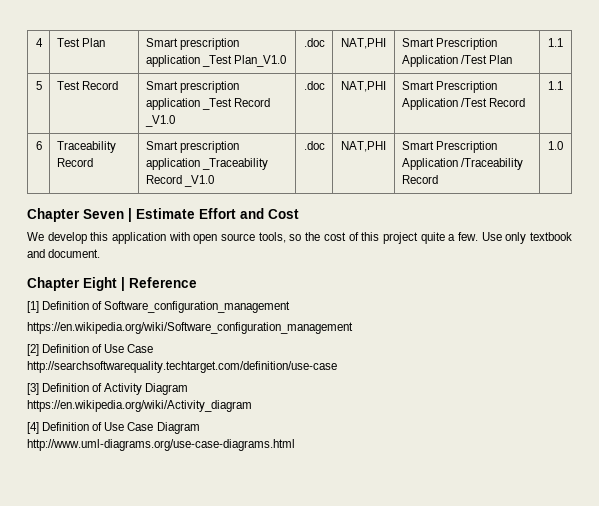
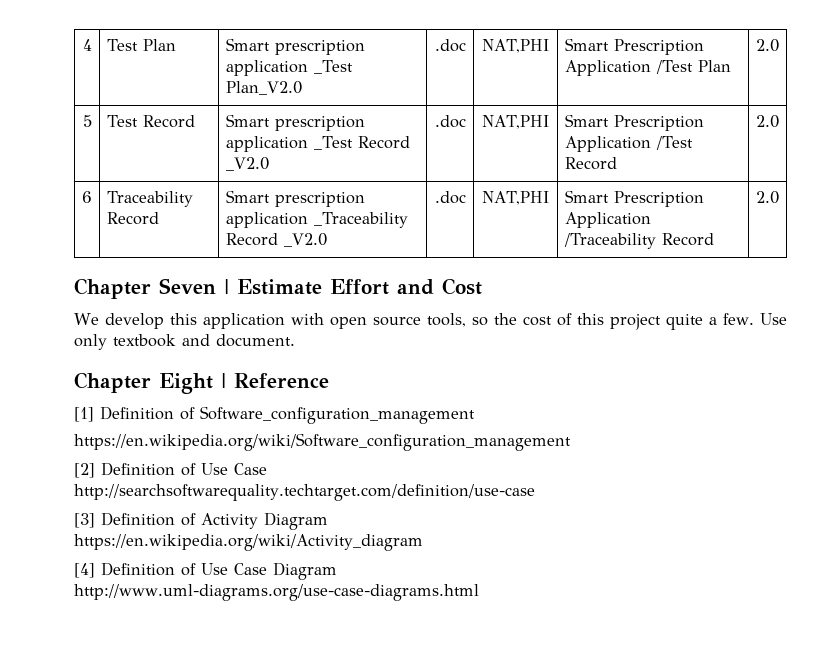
[234,55,287,67] Plan_V1.0 -> [225,81,302,95] Plan_V2.0
[548,38,563,47] 1.1 -> [756,39,779,52] 2.0
[144,115,175,127] _V1.0 -> [225,157,269,171] _V2.0
[548,81,563,90] 1.1 -> [756,115,779,128] 2.0
[184,175,215,187] _V1.0 -> [283,233,327,247] _V2.0
[548,141,563,150] 1.0 -> [756,191,779,204] 2.0

